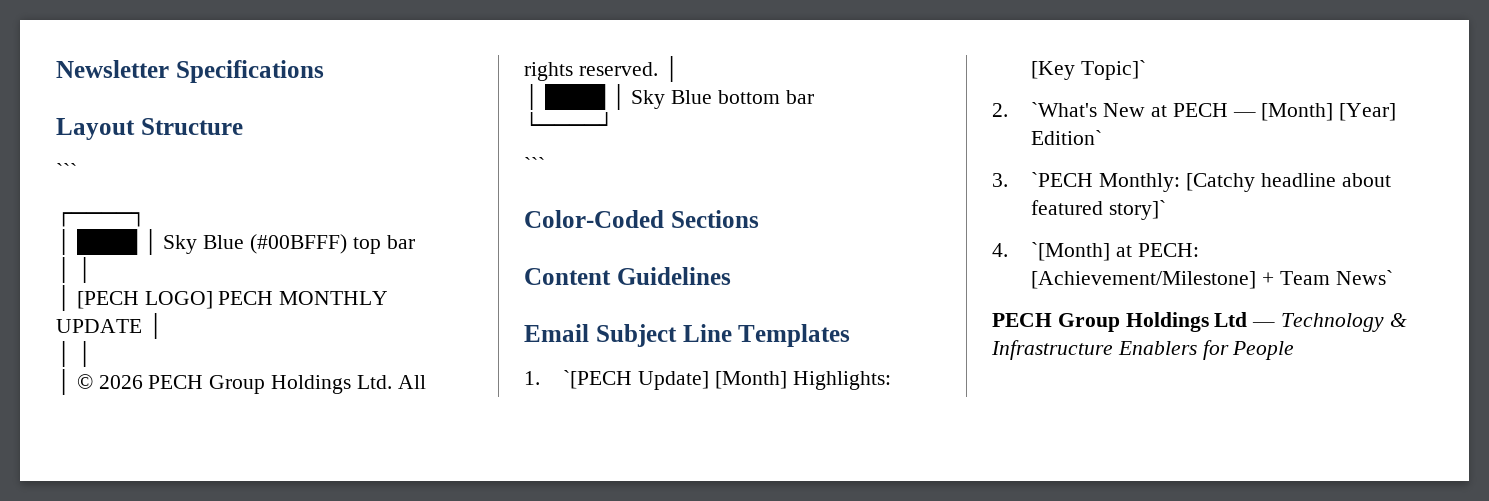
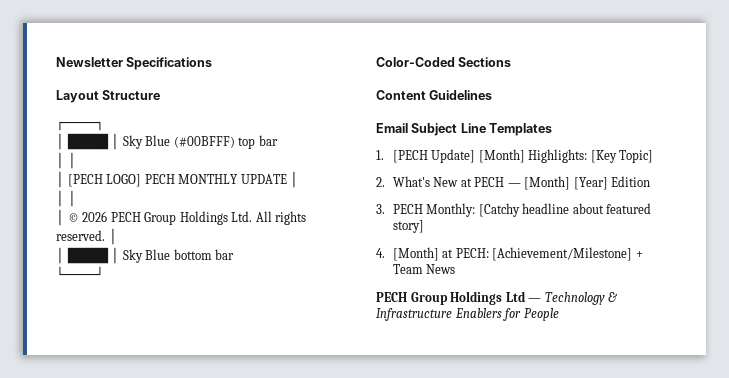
[56,163,77,178] // ``` -> (161, 95) none
[524,157,545,172] // ``` -> (104, 272) none
[563,370,633,389] `[PECH -> [392,150,428,163] [PECH
[1081,60,1147,80] Topic]` -> [619,150,654,163] Topic]
[1031,102,1098,117] `What's -> [392,176,430,187] What's
[1031,130,1103,145] Edition` -> [611,176,651,187] Edition
[1031,172,1094,187] `PECH -> [392,204,423,214] PECH
[1109,200,1167,220] story]` -> [392,220,424,233] story]
[1031,242,1111,261] `[Month] -> [392,247,439,261] [Month]
[1335,270,1393,285] News` -> [426,264,456,274] News

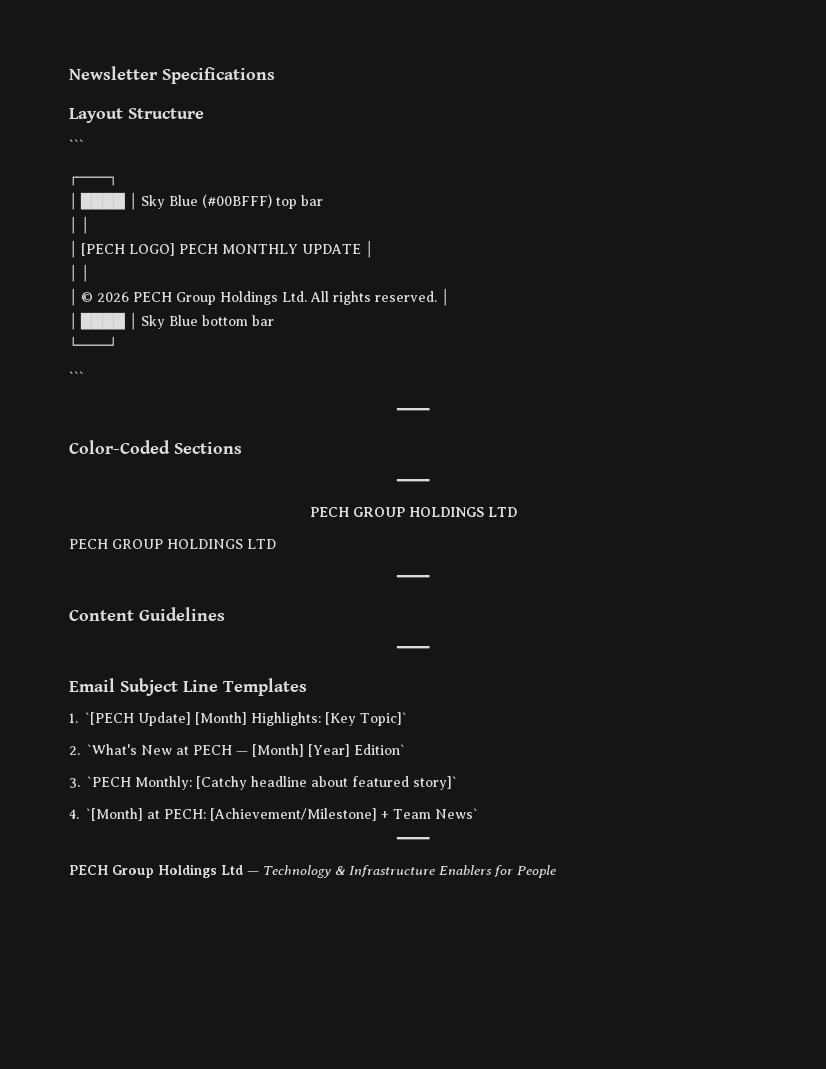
(161, 95) none -> [69,139,84,150] // ```
(104, 272) none -> [69,371,84,382] [396,408,430,414] // ``` // ━━━━
(512, 62) none -> [396,479,430,485] [309,507,517,517] [69,539,276,549] [396,575,430,581] // ━━━━ // PECH GROUP HOLDINGS LTD // PECH GROUP HOLDINGS LTD // ━━━━
(493, 95) none -> [396,646,430,652] // ━━━━
[392,150,428,163] [PECH -> [85,712,134,725] `[PECH
[619,150,654,163] Topic] -> [360,712,407,726] Topic]`
[392,176,430,187] What's -> [87,744,137,755] `What's
[611,176,651,187] Edition -> [354,744,405,755] Edition`
[392,204,423,214] PECH -> [87,776,131,787] `PECH
[392,220,424,233] story] -> [413,776,457,790] story]`
[392,247,439,261] [Month] -> [86,808,143,821] `[Month]
[426,264,456,274] News -> [434,808,478,819] [396,837,430,843] News` // ━━━━

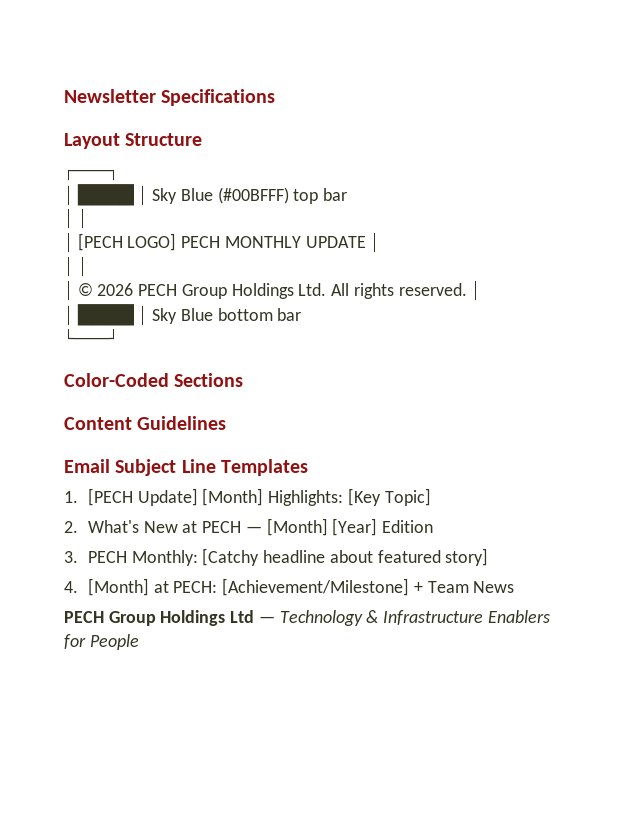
[69,139,84,150] // ``` -> (203, 139) none
[69,371,84,382] [396,408,430,414] // ``` // ━━━━ -> (118, 336) none
[396,479,430,485] [309,507,517,517] [69,539,276,549] [396,575,430,581] // ━━━━ // PECH GROUP HOLDINGS LTD // PECH GROUP HOLDINGS LTD // ━━━━ -> (244, 380) none
[396,646,430,652] // ━━━━ -> (227, 423) none
[85,712,134,725] `[PECH -> [88,488,134,506] [PECH
[360,712,407,726] Topic]` -> [384,488,431,506] Topic]
[87,744,137,755] `What's -> [88,520,140,533] What's
[354,744,405,755] Edition` -> [382,520,434,533] Edition
[87,776,131,787] `PECH -> [88,551,128,563] PECH
[413,776,457,790] story]` -> [445,548,489,566] story]
[86,808,143,821] `[Month] -> [88,578,150,596] [Month]
[434,808,478,819] [396,837,430,843] News` // ━━━━ -> [473,581,515,593] News

